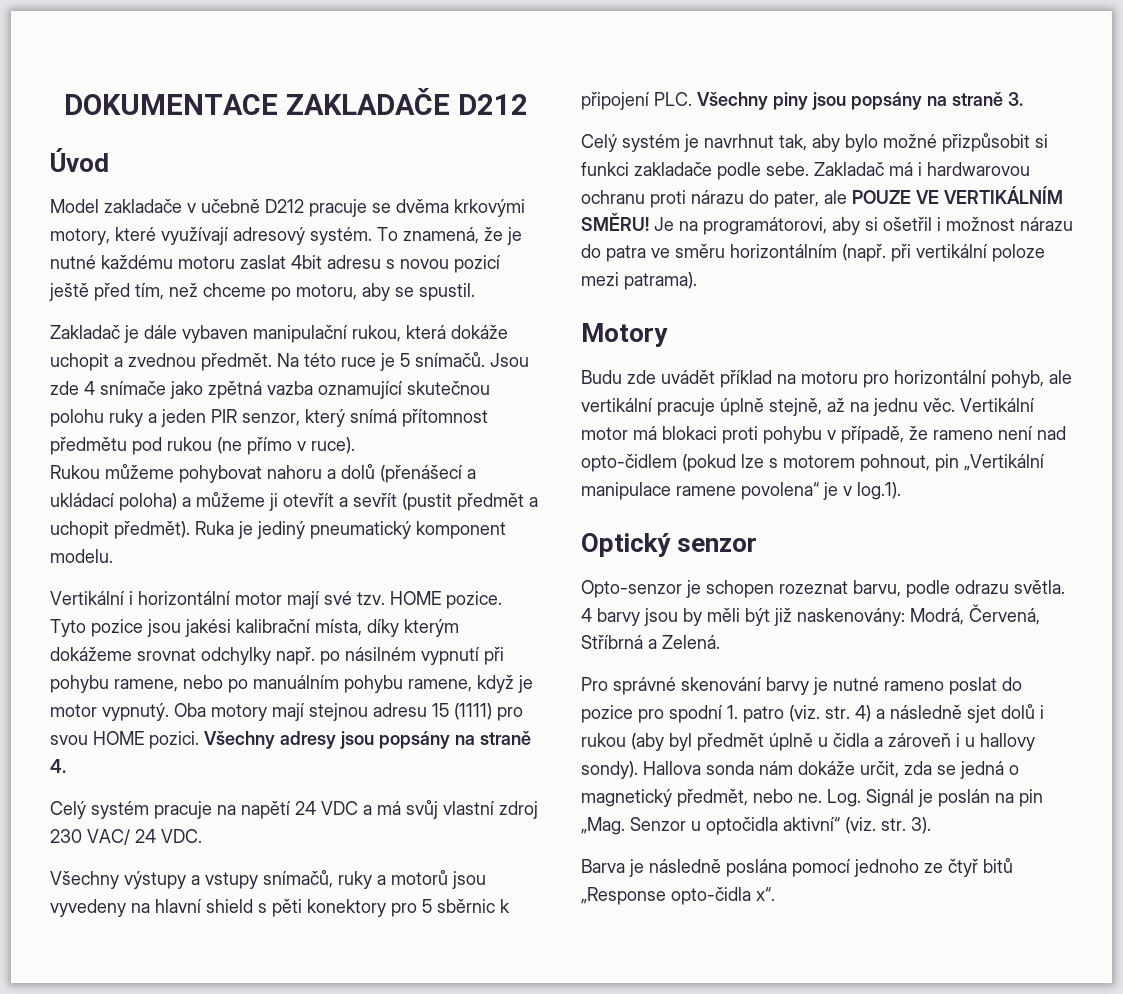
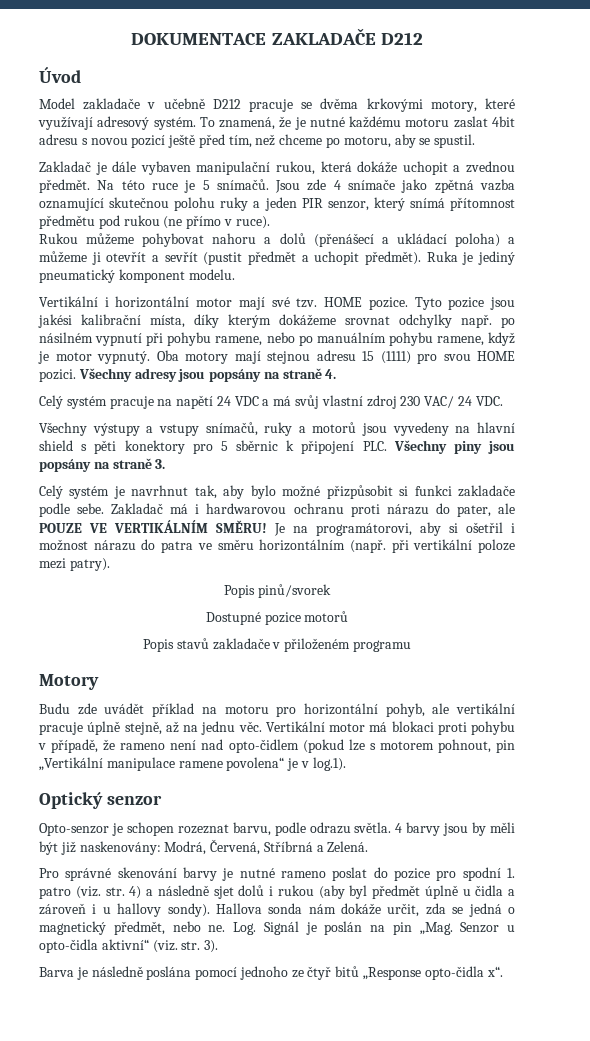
[624,272,697,290] patrama). -> [69,558,110,571] [224,584,331,598] [205,611,349,625] [143,638,411,652] patry). // Popis pinů/svorek // Dostupné pozice motorů // Popis stavů zakladače v přiloženém programu
[706,817,778,835] optočidla -> [39,939,98,953] opto-čidla

